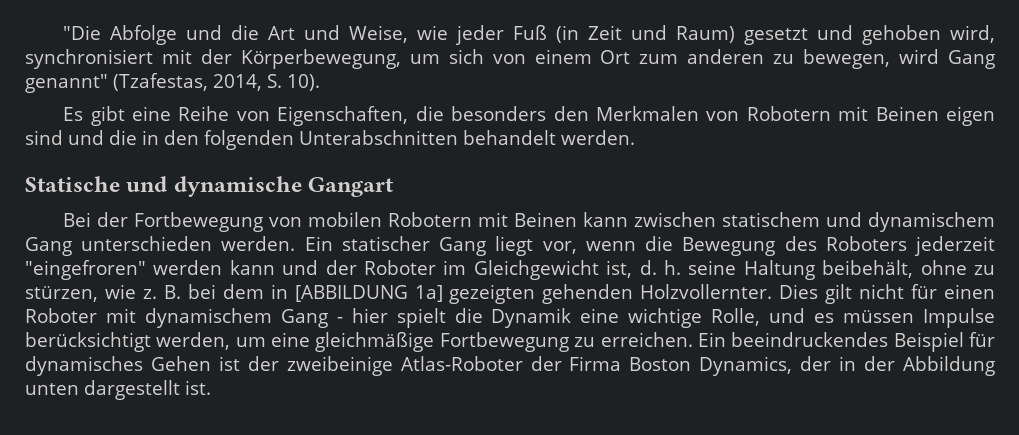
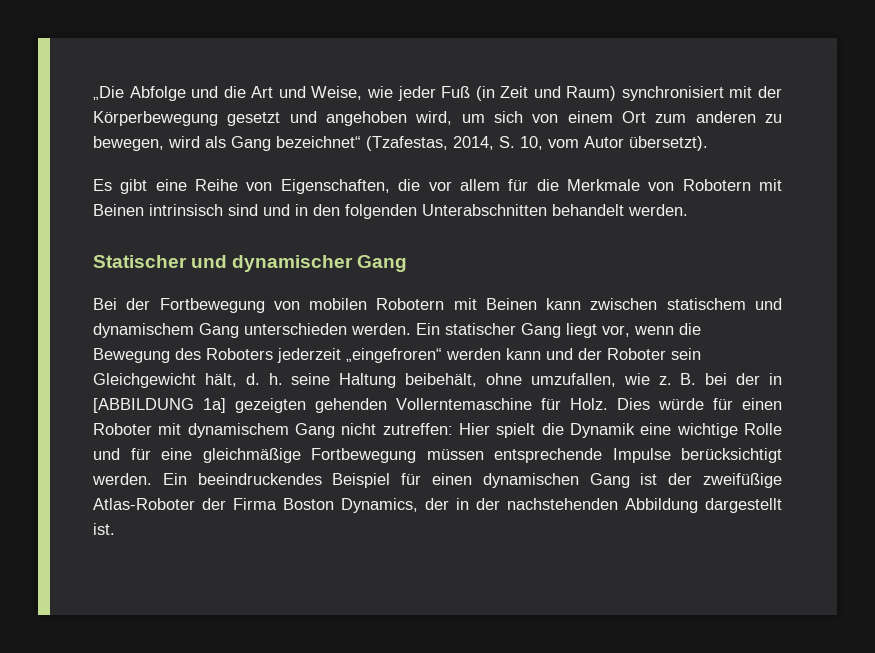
[63,25,102,40] "Die -> [93,86,124,100] „Die
[744,25,996,45] [25,49,401,69] gesetzt und gehoben wird, synchronisiert mit der Körperbewegung, -> [621,86,782,101] [93,111,453,126] synchronisiert mit der Körperbewegung gesetzt und angehoben wird,
[948,50,996,69] [25,73,320,93] Gang genannt" (Tzafestas, 2014, S. 10). -> [205,136,708,151] als Gang bezeichnet“ (Tzafestas, 2014, S. 10, vom Autor übersetzt).
[451,106,699,121] besonders den Merkmalen -> [428,179,640,191] vor allem für die Merkmale
[946,106,996,126] eigen -> [149,204,223,216] intrinsisch
[109,130,137,145] die -> (290, 210) none
[25,176,395,197] Statische und dynamische Gangart -> [93,255,408,272] Statischer und dynamischer Gang
[25,260,146,280] "eingefroren" -> [346,348,442,363] „eingefroren“
[443,260,633,280] im Gleichgewicht ist, -> [671,348,701,360] [93,373,237,388] sein Gleichgewicht hält,
[973,265,995,275] [25,286,98,302] zu stürzen, -> [530,373,616,387] umzufallen,
[222,284,264,299] dem -> [736,373,761,385] der
[640,284,905,304] Holzvollernter. Dies gilt nicht -> [396,398,704,410] Vollerntemaschine für Holz. Dies würde
[336,308,388,323] - hier -> [341,423,490,435] nicht zutreffen: Hier
[711,308,995,328] [25,332,693,352] Rolle, und es müssen Impulse berücksichtigt werden, um eine gleichmäßige Fortbewegung zu erreichen. -> [744,423,783,435] [93,448,782,463] [92,473,152,485] Rolle und für eine gleichmäßige Fortbewegung müssen entsprechende Impulse berücksichtigt werden.
[25,356,211,376] dynamisches Gehen -> [432,473,630,488] einen dynamischen Gang
[286,356,393,376] zweibeinige -> [702,473,782,488] zweifüßige
[902,356,995,376] [25,383,79,395] Abbildung unten -> [507,498,698,513] nachstehenden Abbildung

